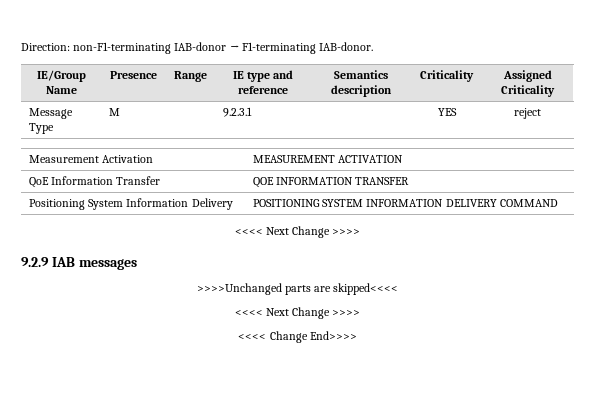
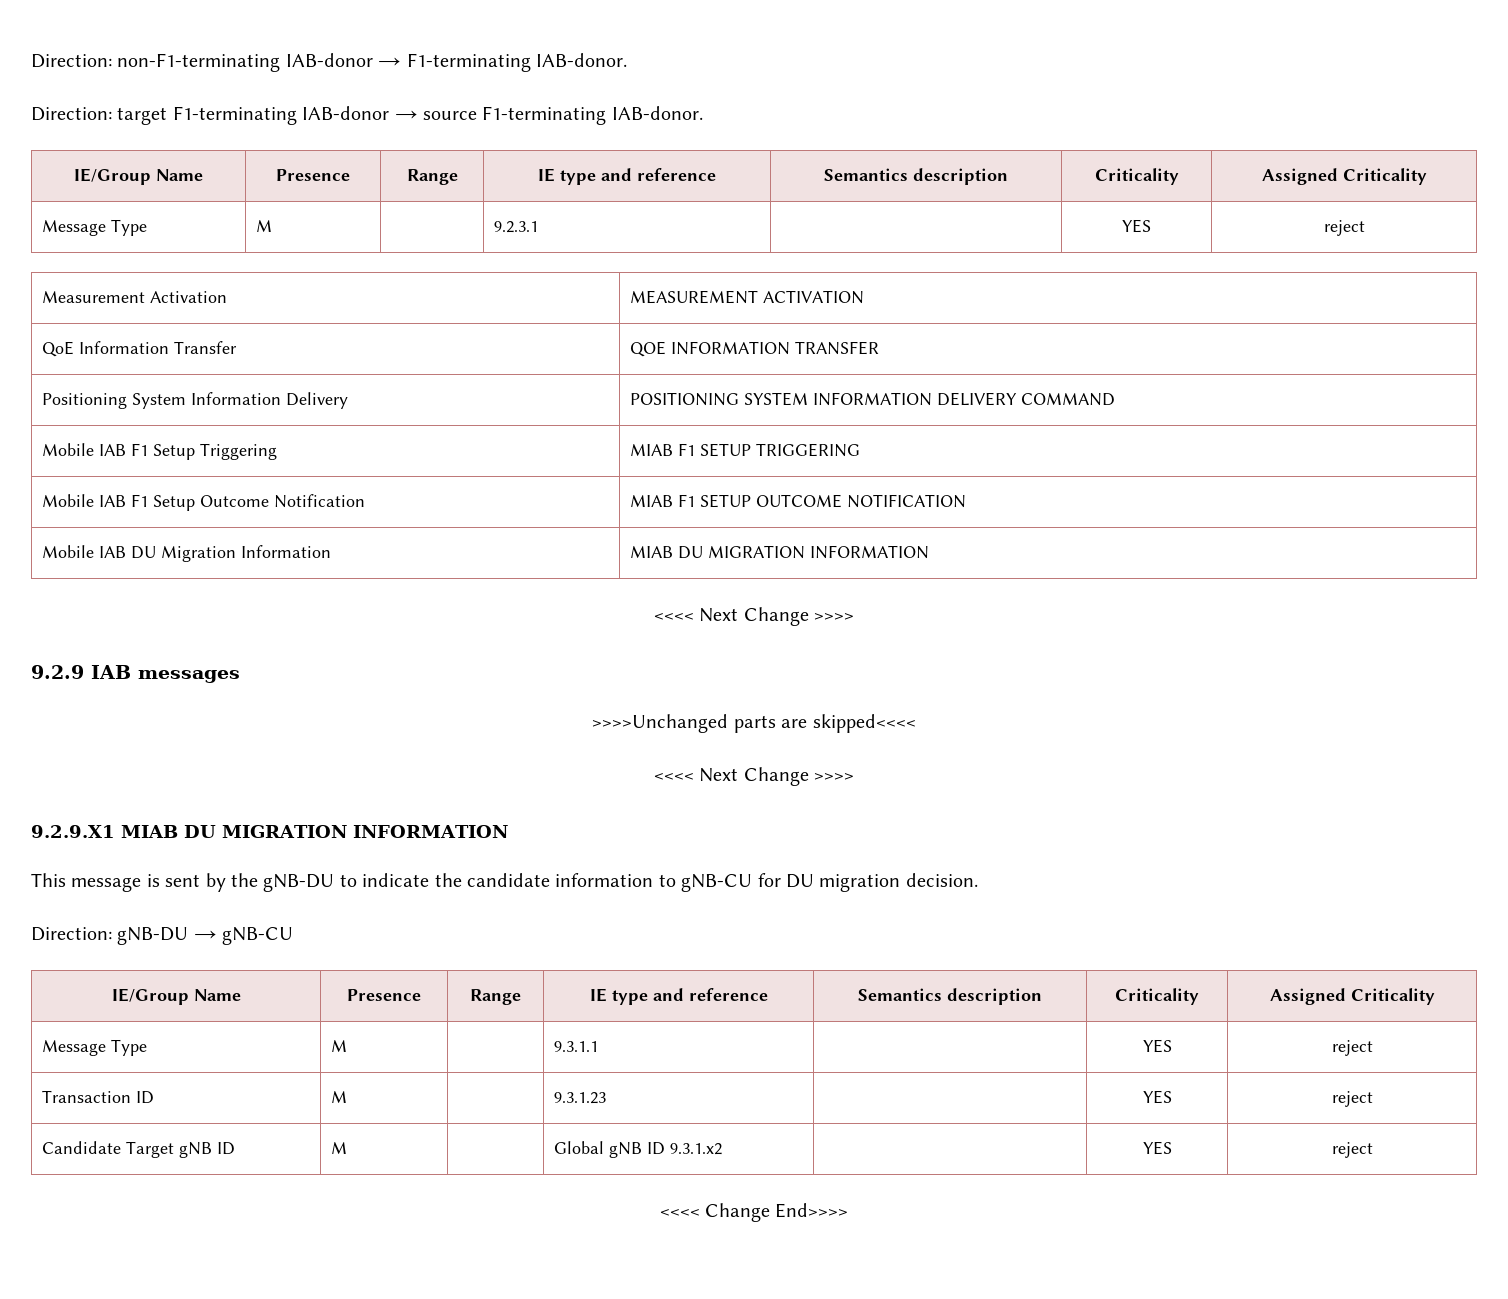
(374, 46) none -> [31,106,703,125] // Direction: target F1-terminating IAB-donor → source F1-terminating IAB-donor.
(558, 203) none -> [41,443,277,460] [629,443,860,457] [41,494,365,511] [629,494,966,508] [41,545,331,562] [629,545,929,559] // Mobile IAB F1 Setup Triggering | MIAB F1 SETUP TRIGGERING // Mobile IAB F1 Setup Outcome Notification | MIAB F1 SETUP OUTCOME NOTIFICATION // Mobile IAB DU Migration Information | MIAB DU MIGRATION INFORMATION
(361, 313) none -> [31,825,508,838] [31,873,978,892] [31,927,294,945] [111,988,241,1005] [347,989,421,1001] [470,989,521,1005] [589,988,768,1005] [858,988,1042,1005] [1115,988,1199,1005] [1269,988,1435,1005] [41,1039,147,1056] [330,1040,347,1052] [553,1041,598,1052] [1142,1039,1172,1053] [1331,1040,1373,1056] [41,1090,154,1104] [330,1091,347,1103] [553,1092,606,1104] [1142,1090,1172,1104] [1331,1091,1373,1107] [41,1141,235,1158] [330,1142,347,1154] [553,1141,722,1158] [1142,1141,1172,1155] [1331,1142,1373,1158] // 9.2.9.X1 MIAB DU MIGRATION INFORMATION // This message is sent by the gNB-DU to indicate the candidate information to gNB-CU for DU migration decision. // Direction: gNB-DU → gNB-CU // IE/Group Name | Presence | Range | IE type and reference | Semantics description | Criticality | Assigned Criticality // Message Type | M | | 9.3.1.1 | | YES | reject // Transaction ID | M | | 9.3.1.23 | | YES | reject // Candidate Target gNB ID | M | | Global gNB ID 9.3.1.x2 | | YES | reject

